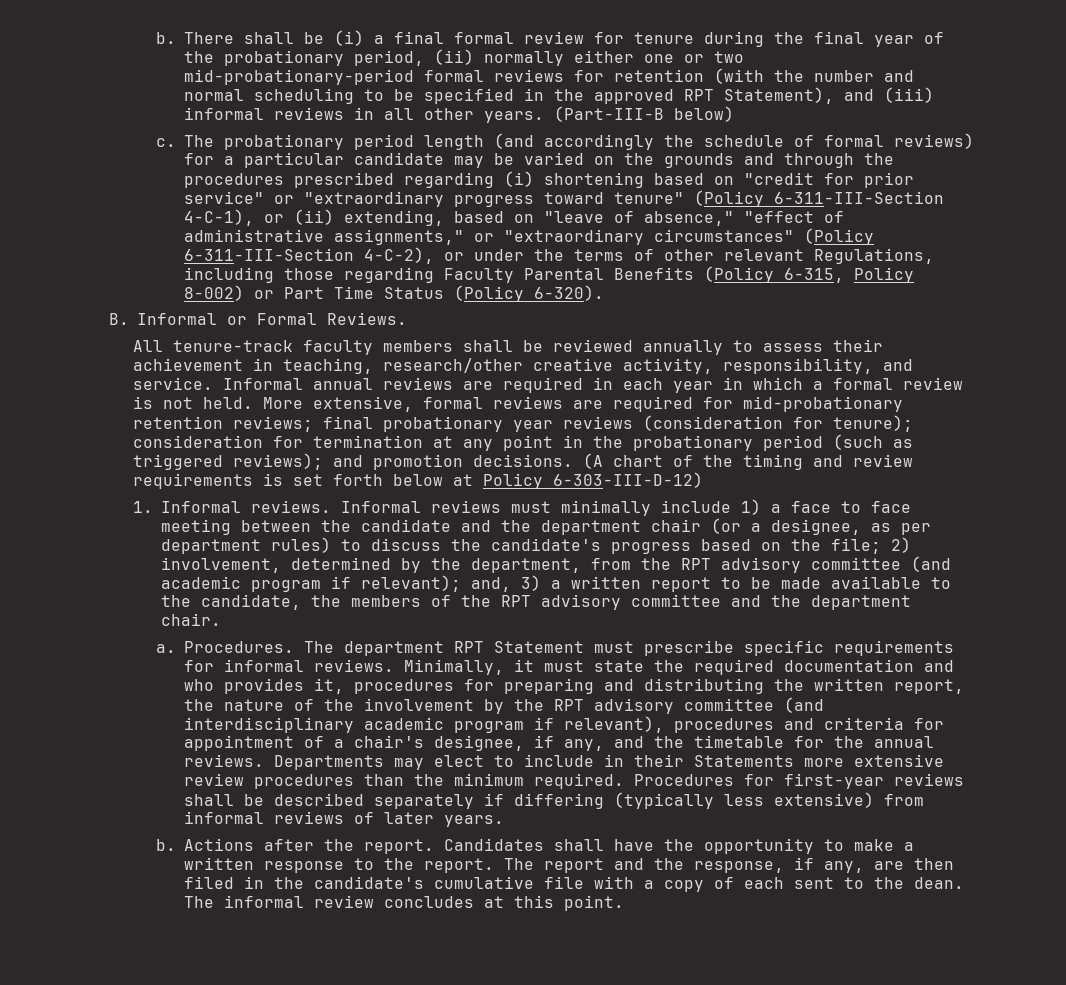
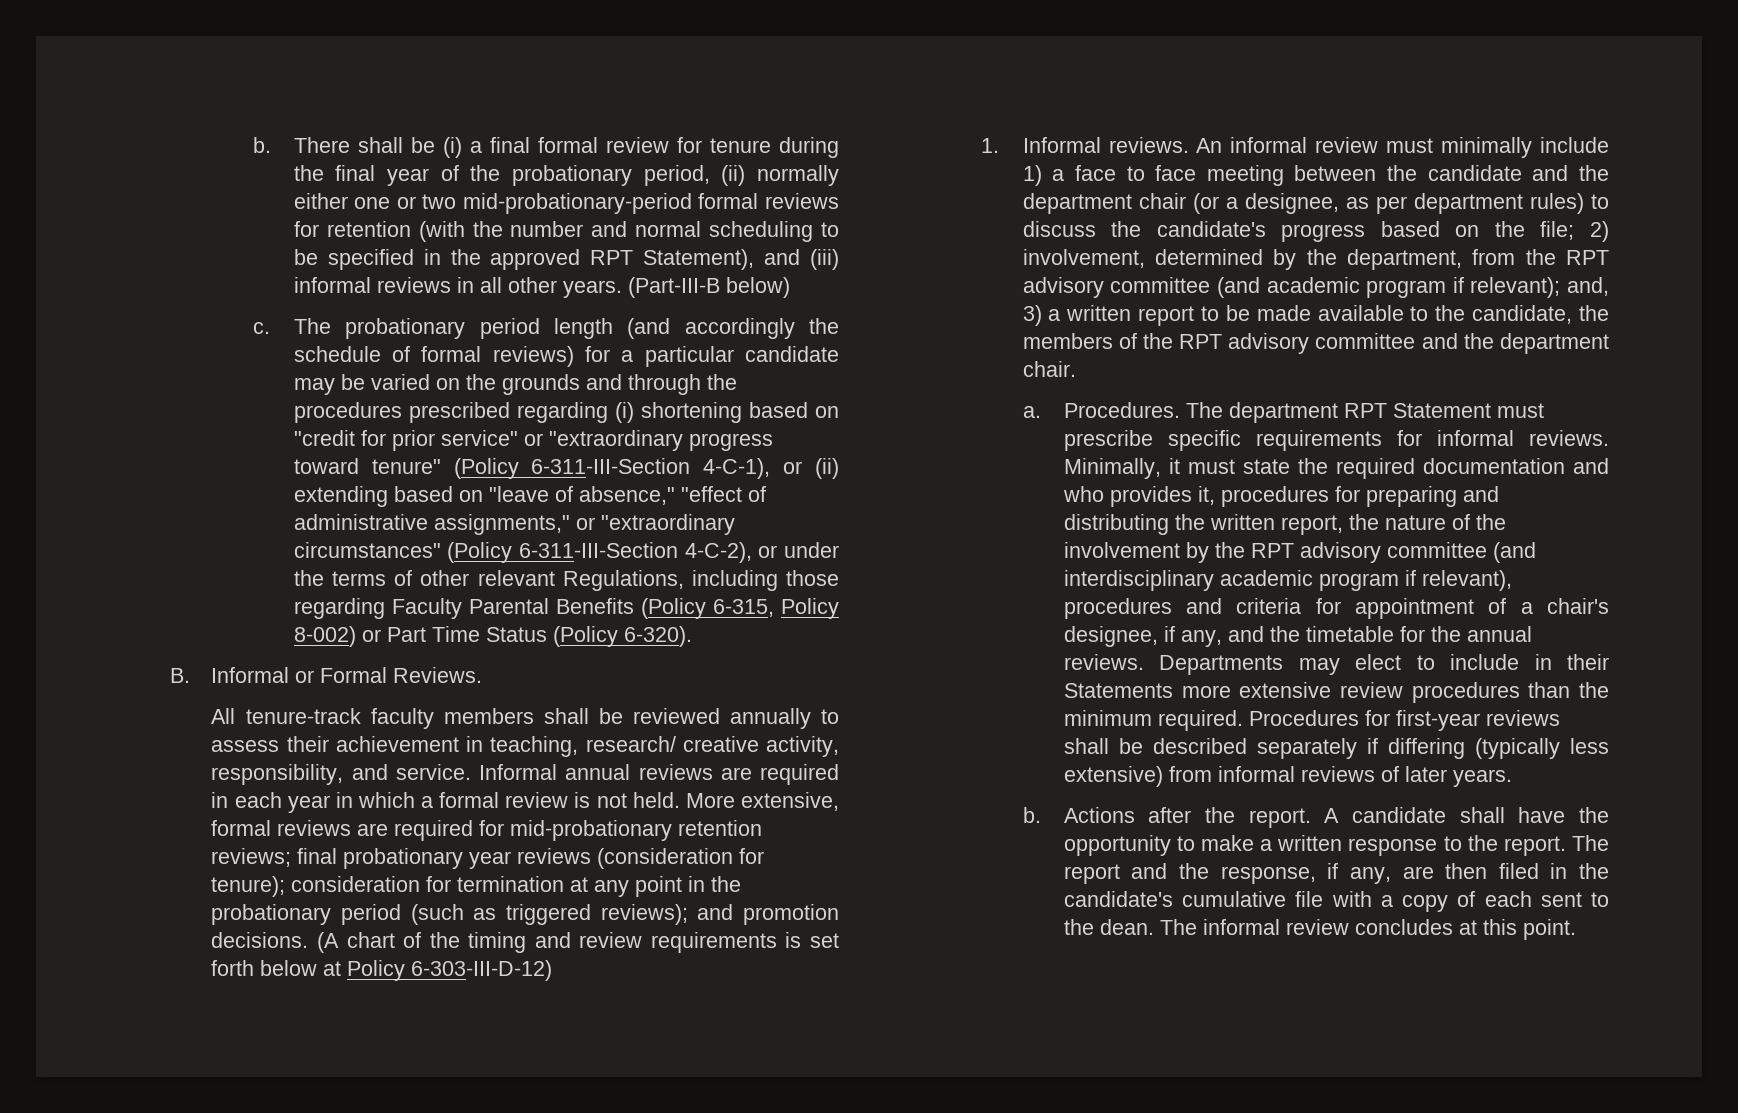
[343,210,444,226] extending, -> [293,486,388,507] extending
[382,358,523,373] research/other -> [585,736,676,752] research/
[340,500,501,513] Informal reviews -> [1196,137,1379,153] An informal review
[443,838,544,851] Candidates -> [1324,807,1447,823] A candidate

